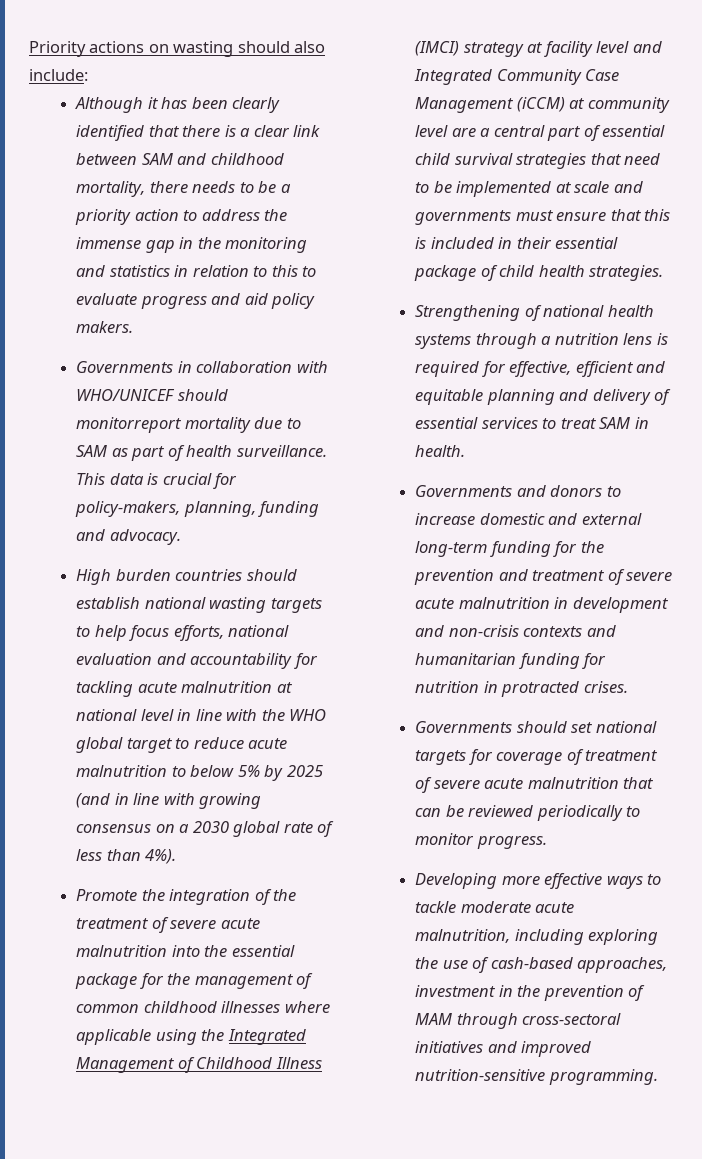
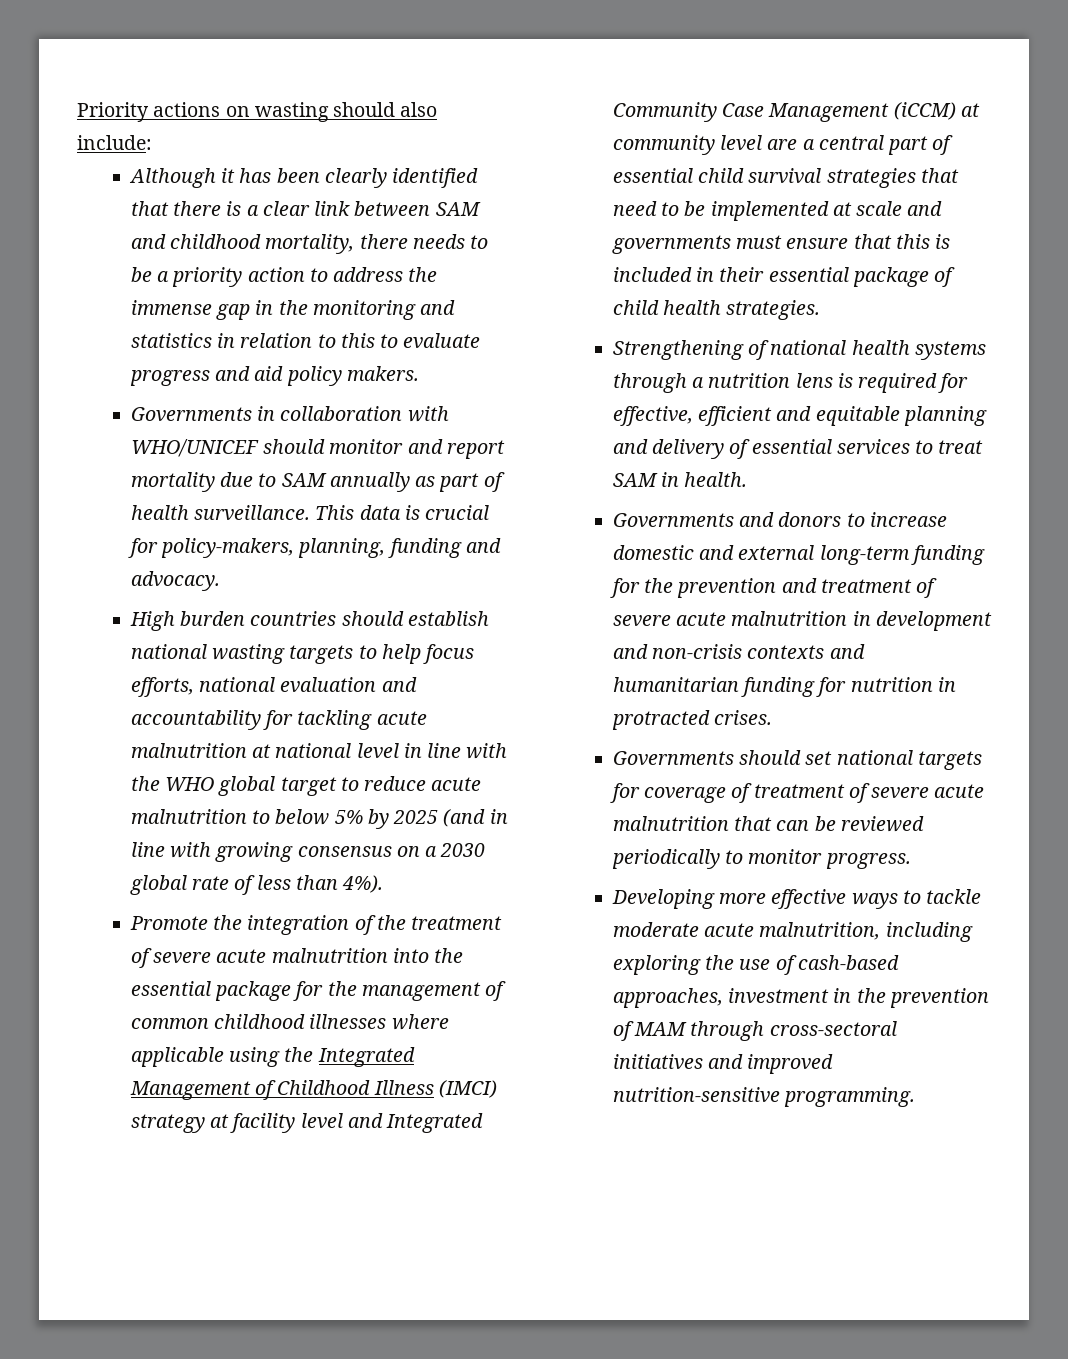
[76,417,182,433] monitorreport -> [329,439,505,459] monitor and report
(108, 451) none -> [329,472,410,492] annually

